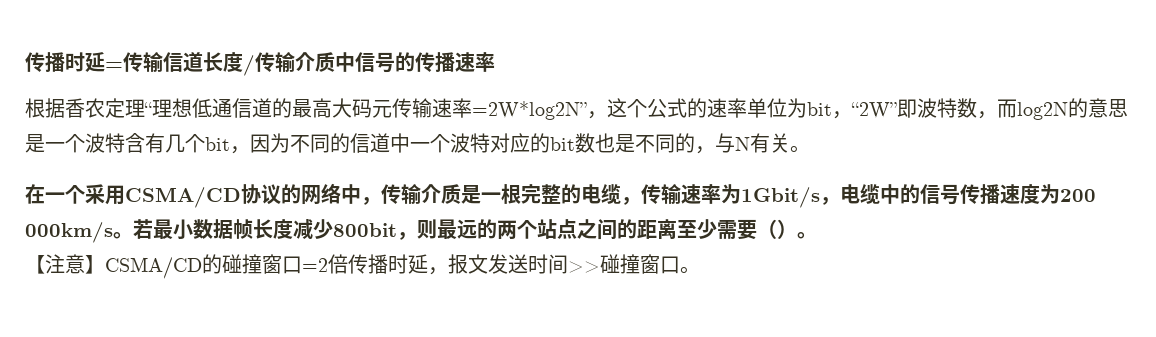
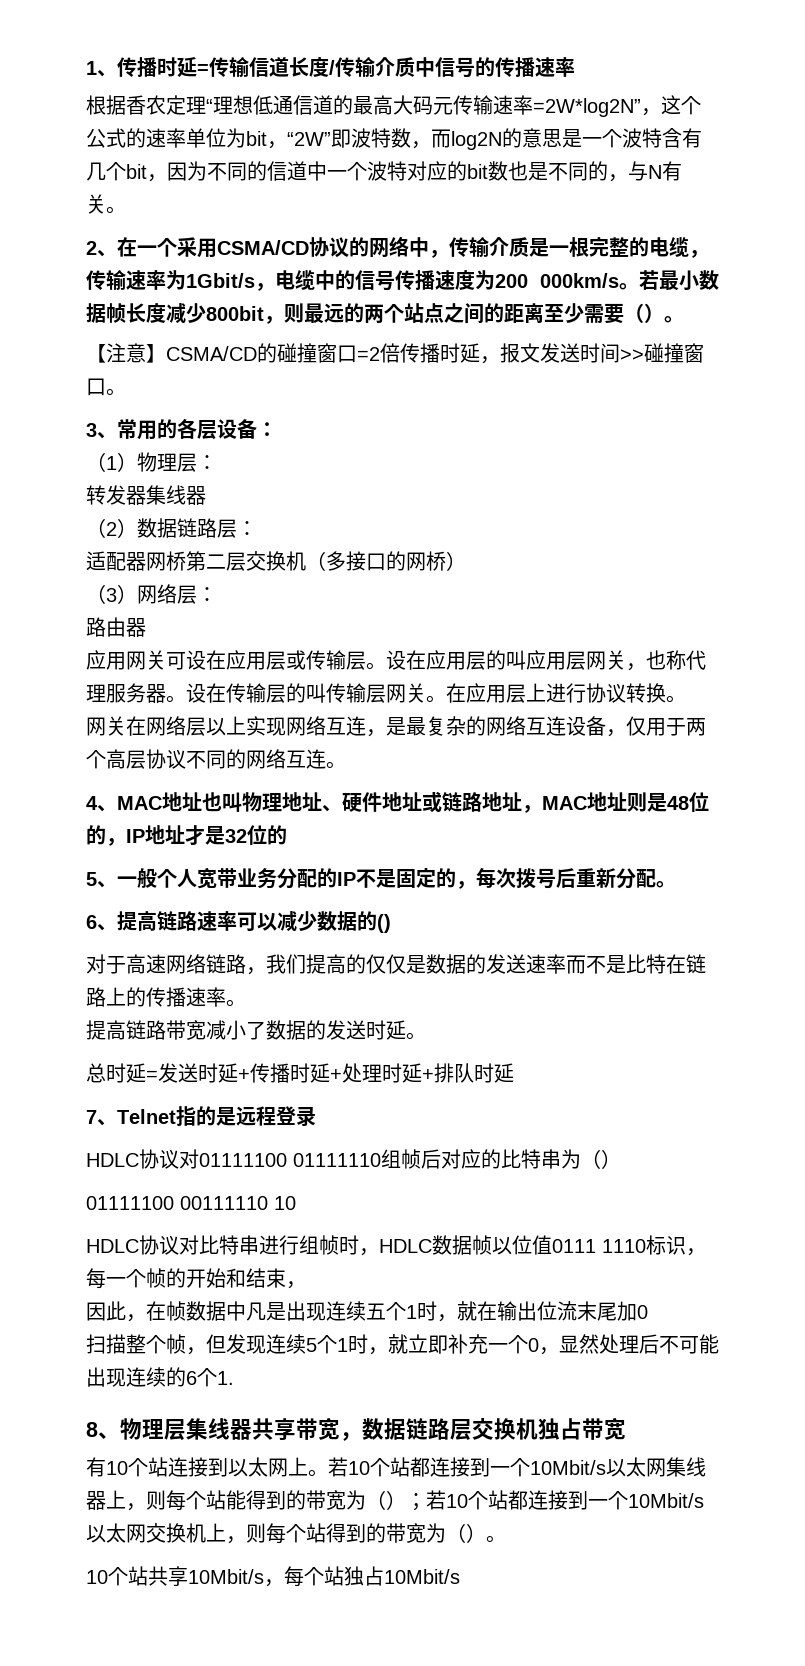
(25, 62) none -> [86,61,117,77] 1、
(810, 149) none -> [86,241,117,257] 2、
(700, 270) none -> [86,418,277,440] [86,452,217,472] [86,485,206,505] [86,518,257,538] [86,551,466,571] [86,584,217,604] [86,617,146,637] [86,650,706,671] [86,683,686,703] [86,716,706,737] [86,749,346,769] [86,791,709,813] [86,825,287,846] [86,867,676,889] [86,911,391,933] [86,954,706,975] [86,987,246,1007] [86,1020,426,1040] [86,1063,514,1083] [86,1106,316,1127] [86,1149,621,1169] [86,1196,296,1210] [86,1235,706,1256] [86,1268,306,1289] [86,1301,648,1322] [86,1334,719,1355] [86,1367,234,1387] [86,1417,626,1441] [86,1457,706,1477] [86,1490,704,1511] [86,1523,506,1544] [86,1566,460,1587] // 3、常用的各层设备： // （1）物理层： // 转发器集线器 // （2）数据链路层： // 适配器网桥第二层交换机（多接口的网桥） // （3）网络层： // 路由器 // 应用网关可设在应用层或传输层。设在应用层的叫应用层网关，也称代理服务器。设在传输层的叫传输层网关。在应用层上进行协议转换。 // 网关在网络层以上实现网络互连，是最复杂的网络互连设备，仅用于两个高层协议不同的网络互连。 // 4、MAC地址也叫物理地址、硬件地址或链路地址，MAC地址则是48位的，IP地址才是32位的 // 5、一般个人宽带业务分配的IP不是固定的，每次拨号后重新分配。 // 6、提高链路速率可以减少数据的() // 对于高速网络链路，我们提高的仅仅是数据的发送速率而不是比特在链路上的传播速率。 // 提高链路带宽减小了数据的发送时延。 // 总时延=发送时延+传播时延+处理时延+排队时延 // 7、Telnet指的是远程登录 // HDLC协议对01111100 01111110组帧后对应的比特串为（） // 01111100 00111110 10 // HDLC协议对比特串进行组帧时，HDLC数据帧以位值0111 1110标识，每一个帧的开始和结束， // 因此，在帧数据中凡是出现连续五个1时，就在输出位流末尾加0 // 扫描整个帧，但发现连续5个1时，就立即补充一个0，显然处理后不可能出现连续的6个1. // 8、物理层集线器共享带宽，数据链路层交换机独占带宽 // 有10个站连接到以太网上。若10个站都连接到一个10Mbit/s以太网集线器上，则每个站能得到的带宽为（）；若10个站都连接到一个10Mbit/s以太网交换机上，则每个站得到的带宽为（）。 // 10个站共享10Mbit/s，每个站独占10Mbit/s

